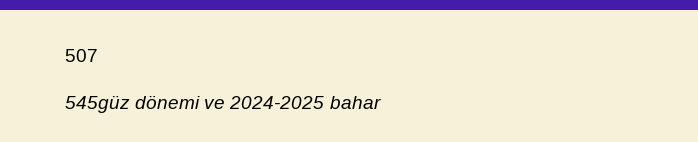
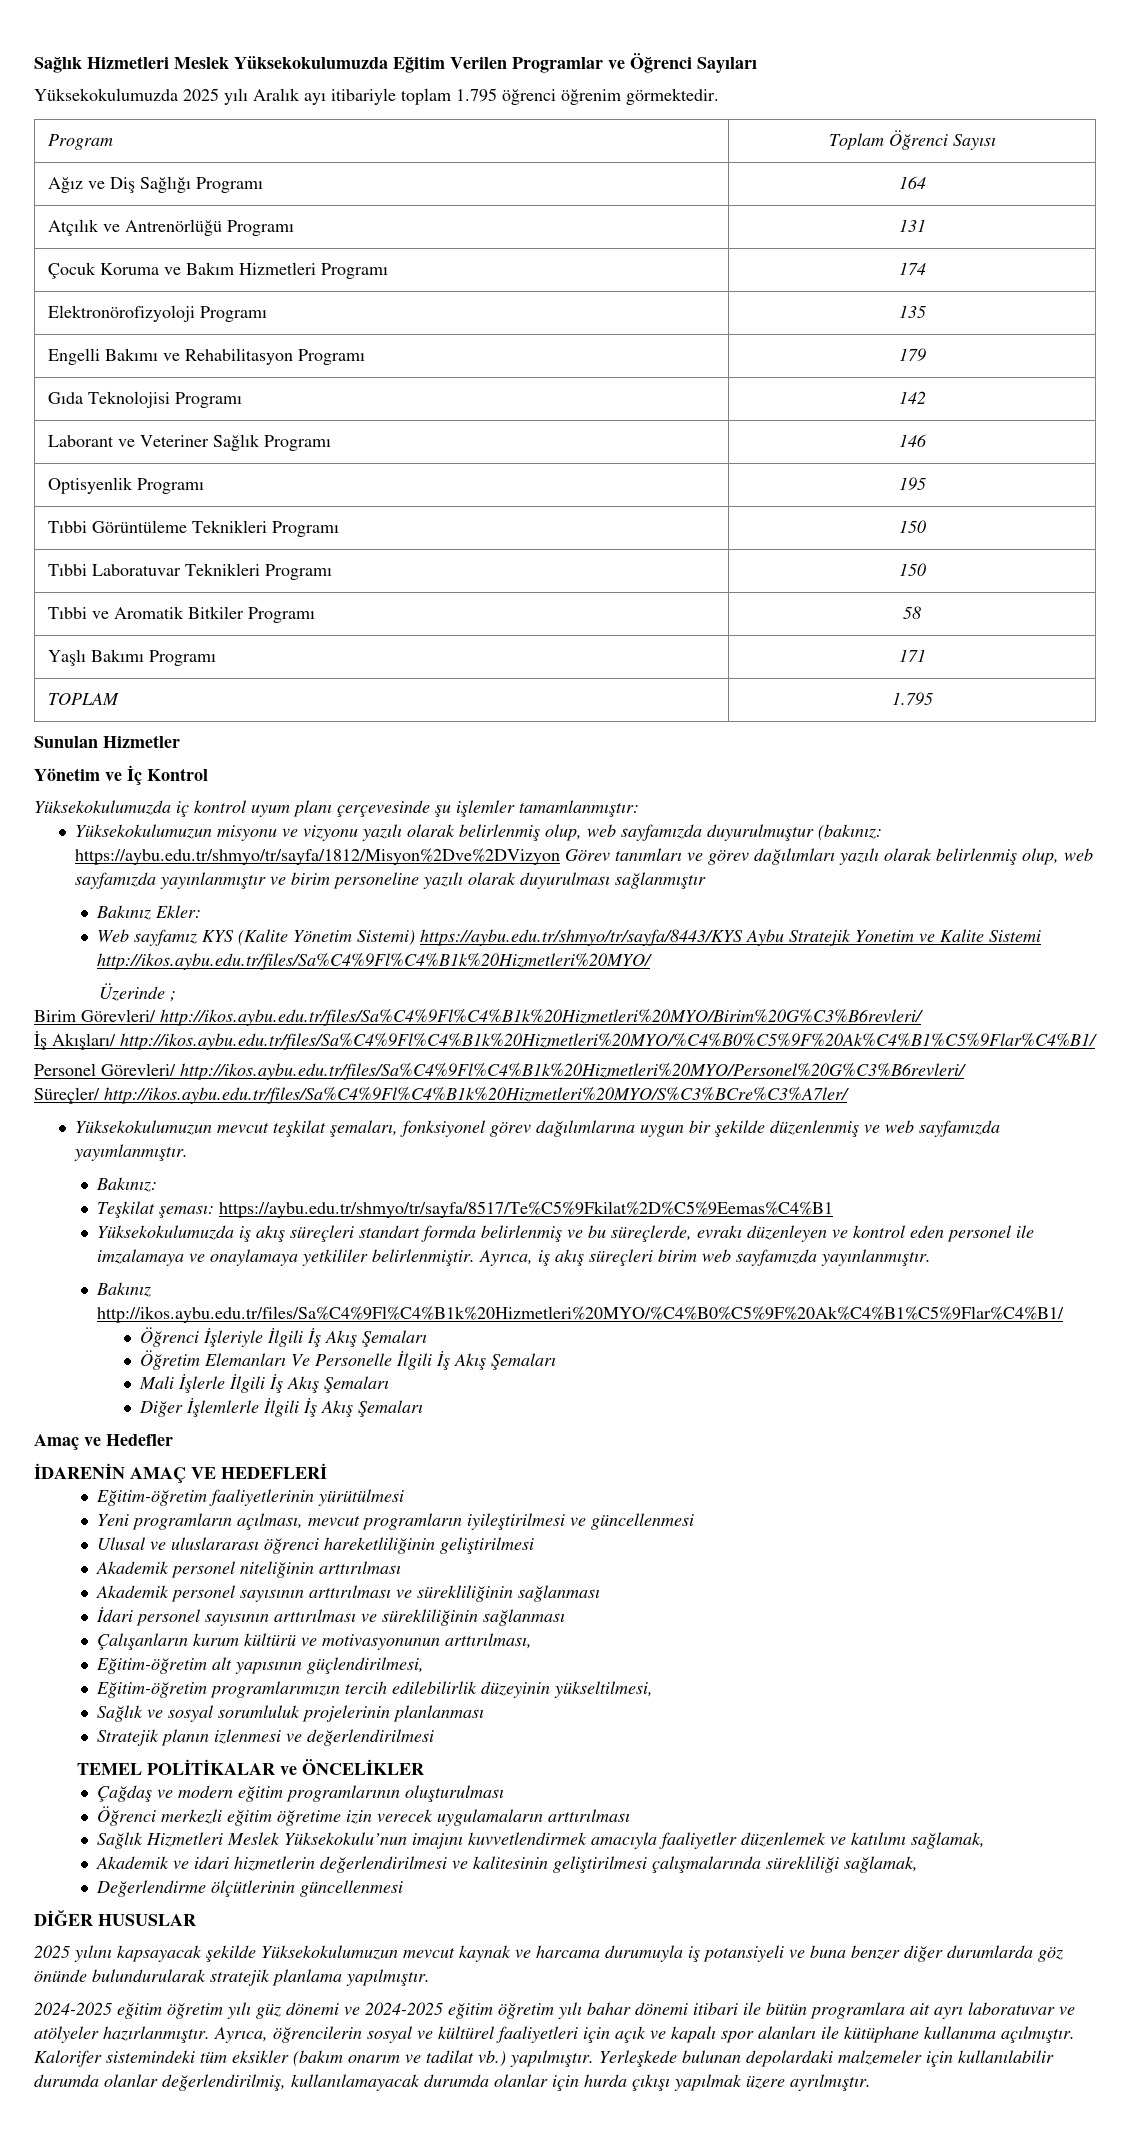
[65,49,98,62] [65,95,381,113] 507 // 545güz dönemi ve 2024-2025 bahar -> [34,53,757,73] [34,88,719,105] [47,134,113,150] [828,130,996,150] [47,176,263,193] [898,176,926,189] [47,219,294,236] [898,219,926,232] [47,262,388,279] [898,262,926,275] [47,305,267,322] [898,305,926,318] [47,348,365,365] [898,348,926,361] [47,391,242,408] [898,391,926,404] [47,434,331,451] [898,434,927,447] [47,477,204,494] [898,477,926,490] [47,520,339,537] [898,520,926,533] [47,563,332,580] [898,563,926,576] [47,606,315,623] [903,606,921,619] [47,649,216,666] [898,649,926,662] [47,692,119,705] [891,692,933,705] [34,735,180,748] [34,765,208,785] [34,800,639,817] [75,824,883,841] [75,848,1094,865] [75,872,707,889] [95,905,201,920] [96,929,1041,946] [96,953,652,970] [98,983,176,1002] [34,1009,923,1026] [34,1031,1097,1050] [34,1063,966,1080] [34,1087,849,1104] [75,1120,1001,1137] [74,1144,189,1161] [95,1177,157,1192] [96,1201,833,1218] [96,1225,1034,1242] [96,1249,931,1266] [95,1282,151,1297] [96,1306,1064,1323] [140,1327,428,1347] [140,1350,557,1370] [139,1374,390,1393] [139,1398,424,1417] [34,1434,173,1450] [34,1463,327,1483] [95,1489,404,1506] [96,1513,694,1530] [96,1537,534,1554] [95,1561,401,1578] [95,1585,600,1602] [95,1607,565,1626] [96,1633,532,1650] [95,1657,424,1674] [95,1681,653,1698] [96,1705,484,1722] [96,1729,434,1746] [77,1759,425,1775] [96,1785,504,1802] [96,1806,630,1826] [96,1832,985,1849] [95,1856,918,1873] [95,1880,403,1897] [34,1910,196,1926] [34,1945,1063,1962] [34,1969,430,1986] [34,2002,1075,2019] [34,2026,1075,2043] [34,2050,1054,2067] [34,2074,871,2091] Sağlık Hizmetleri Meslek Yüksekokulumuzda Eğitim Verilen Programlar ve Öğrenci Sayıları // Yüksekokulumuzda 2025 yılı Aralık ayı itibariyle toplam 1.795 öğrenci öğrenim görmektedir. // Program | Toplam Öğrenci Sayısı // Ağız ve Diş Sağlığı Programı | 164 // Atçılık ve Antrenörlüğü Programı | 131 // Çocuk Koruma ve Bakım Hizmetleri Programı | 174 // Elektronörofizyoloji Programı | 135 // Engelli Bakımı ve Rehabilitasyon Programı | 179 // Gıda Teknolojisi Programı | 142 // Laborant ve Veteriner Sağlık Programı | 146 // Optisyenlik Programı | 195 // Tıbbi Görüntüleme Teknikleri Programı | 150 // Tıbbi Laboratuvar Teknikleri Programı | 150 // Tıbbi ve Aromatik Bitkiler Programı | 58 // Yaşlı Bakımı Programı | 171 // TOPLAM | 1.795 // Sunulan Hizmetler // Yönetim ve İç Kontrol // Yüksekokulumuzda iç kontrol uyum planı çerçevesinde şu işlemler tamamlanmıştır: // Yüksekokulumuzun misyonu ve vizyonu yazılı olarak belirlenmiş olup, web sayfamızda duyurulmuştur (bakınız: https://aybu.edu.tr/shmyo/tr/sayfa/1812/Misyon%2Dve%2DVizyon Görev tanımları ve görev dağılımları yazılı olarak belirlenmiş olup, web sayfamızda yayınlanmıştır ve birim personeline yazılı olarak duyurulması sağlanmıştır // Bakınız Ekler: // Web sayfamız KYS (Kalite Yönetim Sistemi) https://aybu.edu.tr/shmyo/tr/sayfa/8443/KYS Aybu Stratejik Yonetim ve Kalite Sistemi http://ikos.aybu.edu.tr/files/Sa%C4%9Fl%C4%B1k%20Hizmetleri%20MYO/ // Üzerinde ; // Birim Görevleri/ http://ikos.aybu.edu.tr/files/Sa%C4%9Fl%C4%B1k%20Hizmetleri%20MYO/Birim%20G%C3%B6revleri/ // İş Akışları/ http://ikos.aybu.edu.tr/files/Sa%C4%9Fl%C4%B1k%20Hizmetleri%20MYO/%C4%B0%C5%9F%20Ak%C4%B1%C5%9Flar%C4%B1/ // Personel Görevleri/ http://ikos.aybu.edu.tr/files/Sa%C4%9Fl%C4%B1k%20Hizmetleri%20MYO/Personel%20G%C3%B6revleri/ // Süreçler/ http://ikos.aybu.edu.tr/files/Sa%C4%9Fl%C4%B1k%20Hizmetleri%20MYO/S%C3%BCre%C3%A7ler/ // Yüksekokulumuzun mevcut teşkilat şemaları, fonksiyonel görev dağılımlarına uygun bir şekilde düzenlenmiş ve web sayfamızda yayımlanmıştır. // Bakınız: // Teşkilat şeması: https://aybu.edu.tr/shmyo/tr/sayfa/8517/Te%C5%9Fkilat%2D%C5%9Eemas%C4%B1 // Yüksekokulumuzda iş akış süreçleri standart formda belirlenmiş ve bu süreçlerde, evrakı düzenleyen ve kontrol eden personel ile imzalamaya ve onaylamaya yetkililer belirlenmiştir. Ayrıca, iş akış süreçleri birim web sayfamızda yayınlanmıştır. // Bakınız http://ikos.aybu.edu.tr/files/Sa%C4%9Fl%C4%B1k%20Hizmetleri%20MYO/%C4%B0%C5%9F%20Ak%C4%B1%C5%9Flar%C4%B1/ // Öğrenci İşleriyle İlgili İş Akış Şemaları // Öğretim Elemanları Ve Personelle İlgili İş Akış Şemaları // Mali İşlerle İlgili İş Akış Şemaları // Diğer İşlemlerle İlgili İş Akış Şemaları // Amaç ve Hedefler // İDARENİN AMAÇ VE HEDEFLERİ // Eğitim-öğretim faaliyetlerinin yürütülmesi // Yeni programların açılması, mevcut programların iyileştirilmesi ve güncellenmesi // Ulusal ve uluslararası öğrenci hareketliliğinin geliştirilmesi // Akademik personel niteliğinin arttırılması // Akademik personel sayısının arttırılması ve sürekliliğinin sağlanması // İdari personel sayısının arttırılması ve sürekliliğinin sağlanması // Çalışanların kurum kültürü ve motivasyonunun arttırılması, // Eğitim-öğretim alt yapısının güçlendirilmesi, // Eğitim-öğretim programlarımızın tercih edilebilirlik düzeyinin yükseltilmesi, // Sağlık ve sosyal sorumluluk projelerinin planlanması // Stratejik planın izlenmesi ve değerlendirilmesi // TEMEL POLİTİKALAR ve ÖNCELİKLER // Çağdaş ve modern eğitim programlarının oluşturulması // Öğrenci merkezli eğitim öğretime izin verecek uygulamaların arttırılması // Sağlık Hizmetleri Meslek Yüksekokulu’nun imajını kuvvetlendirmek amacıyla faaliyetler düzenlemek ve katılımı sağlamak, // Akademik ve idari hizmetlerin değerlendirilmesi ve kalitesinin geliştirilmesi çalışmalarında sürekliliği sağlamak, // Değerlendirme ölçütlerinin güncellenmesi // DİĞER HUSUSLAR // 2025 yılını kapsayacak şekilde Yüksekokulumuzun mevcut kaynak ve harcama durumuyla iş potansiyeli ve buna benzer diğer durumlarda göz önünde bulundurularak stratejik planlama yapılmıştır. // 2024-2025 eğitim öğretim yılı güz dönemi ve 2024-2025 eğitim öğretim yılı bahar dönemi itibari ile bütün programlara ait ayrı laboratuvar ve atölyeler hazırlanmıştır. Ayrıca, öğrencilerin sosyal ve kültürel faaliyetleri için açık ve kapalı spor alanları ile kütüphane kullanıma açılmıştır. Kalorifer sistemindeki tüm eksikler (bakım onarım ve tadilat vb.) yapılmıştır. Yerleşkede bulunan depolardaki malzemeler için kullanılabilir durumda olanlar değerlendirilmiş, kullanılamayacak durumda olanlar için hurda çıkışı yapılmak üzere ayrılmıştır.

